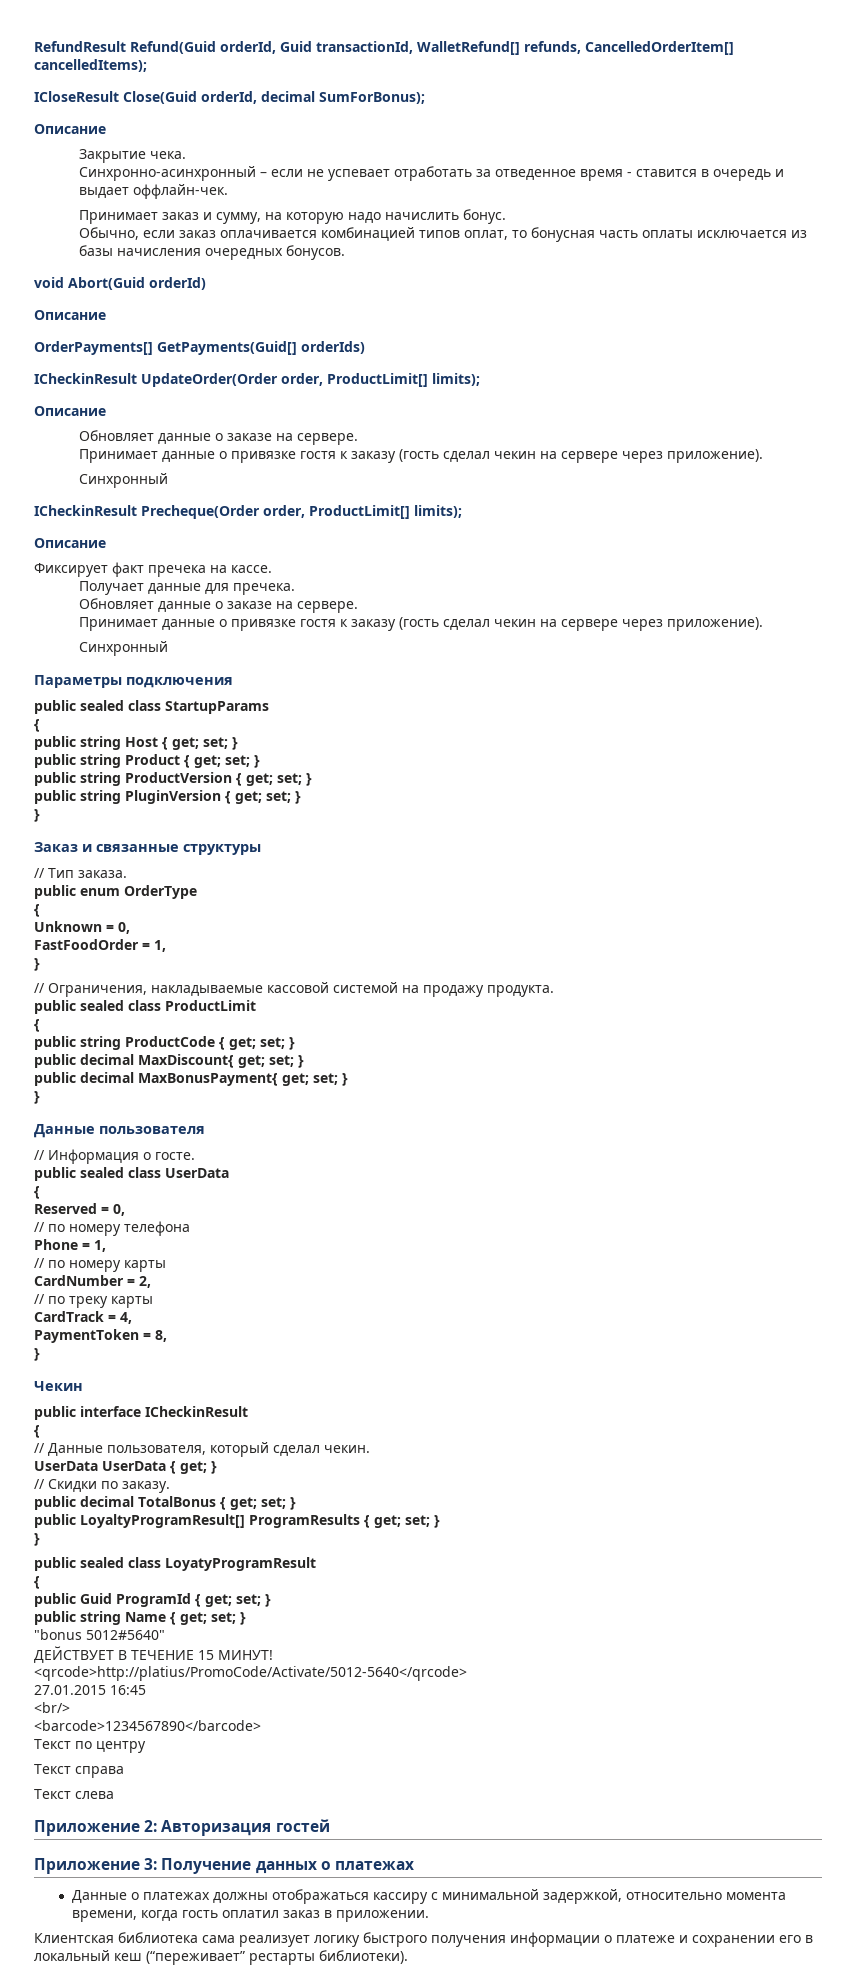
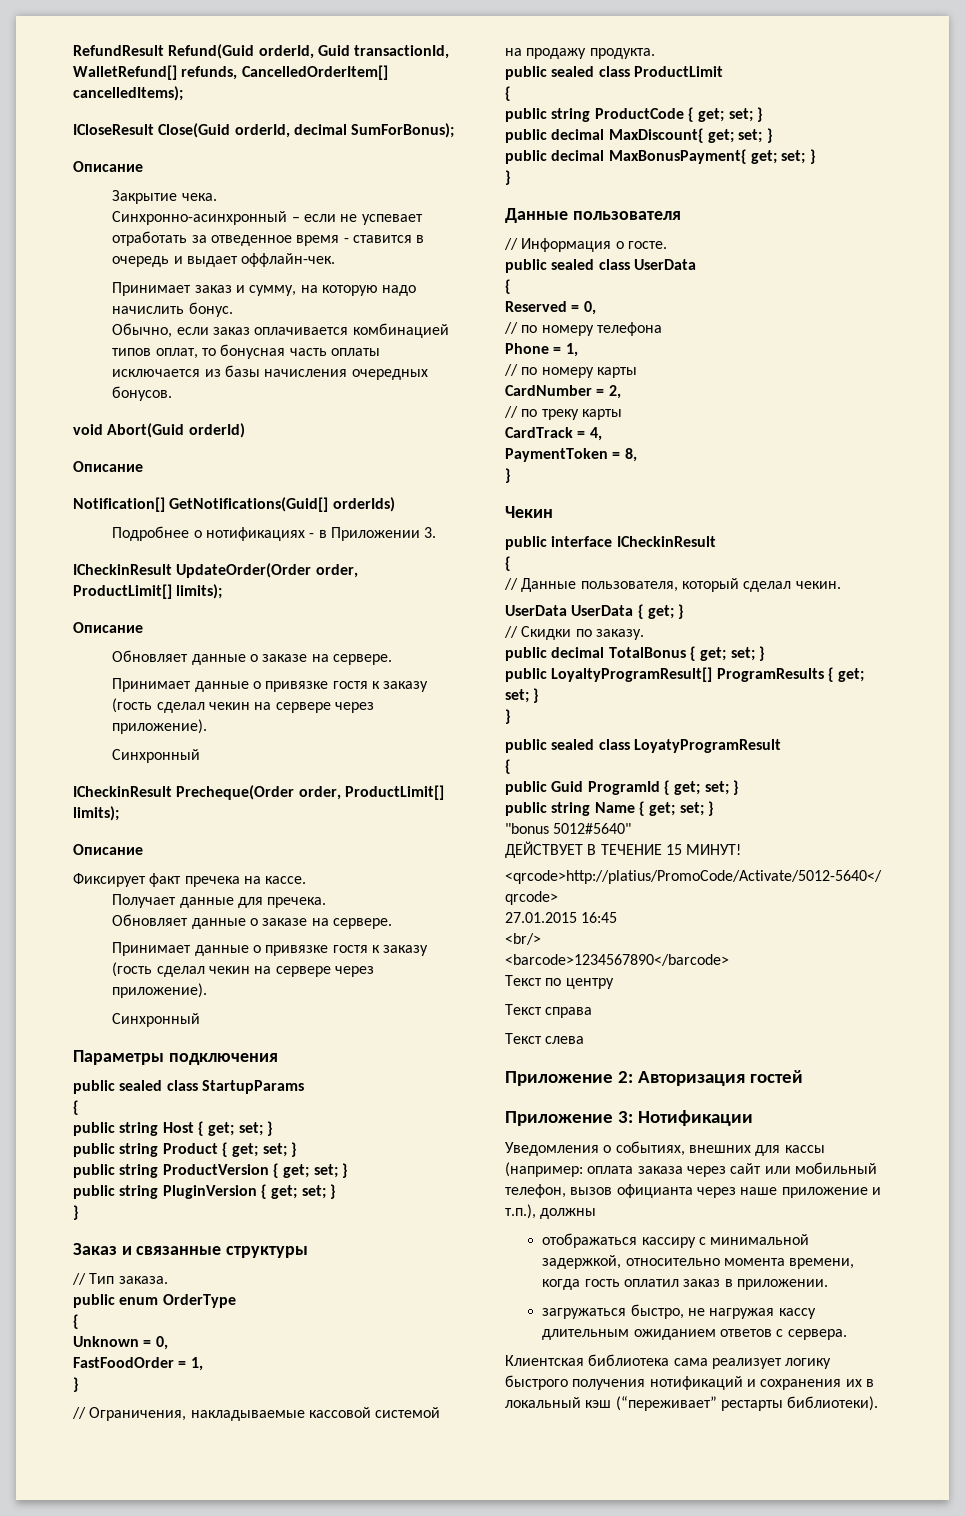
[34,341,297,355] OrderPayments[] GetPayments(Guid[] -> [73,497,329,512] Notification[] GetNotifications(Guid[]
(365, 347) none -> [112,526,437,541] // Подробнее о нотификациях - в Приложении 3.
[161,1858,414,1874] [71,1890,268,1903] Получение данных о платежах // Данные о платежах должны -> [637,1110,753,1126] [505,1141,825,1156] [505,1162,877,1177] [505,1184,881,1198] [505,1204,597,1219] Нотификации // Уведомления о событиях, внешних для кассы (например: оплата заказа через сайт или мобильный телефон, вызов официанта через наше приложение и т.п.), должны //
(429, 1916) none -> [542,1304,816,1319] [542,1329,847,1340] // загружаться быстро, не нагружая кассу длительным ожиданием ответов с сервера.
[510,1932,801,1947] информации о платеже и сохранении его -> [649,1376,862,1390] нотификаций и сохранения их
[114,1953,142,1961] кеш -> [585,1400,612,1408] кэш

